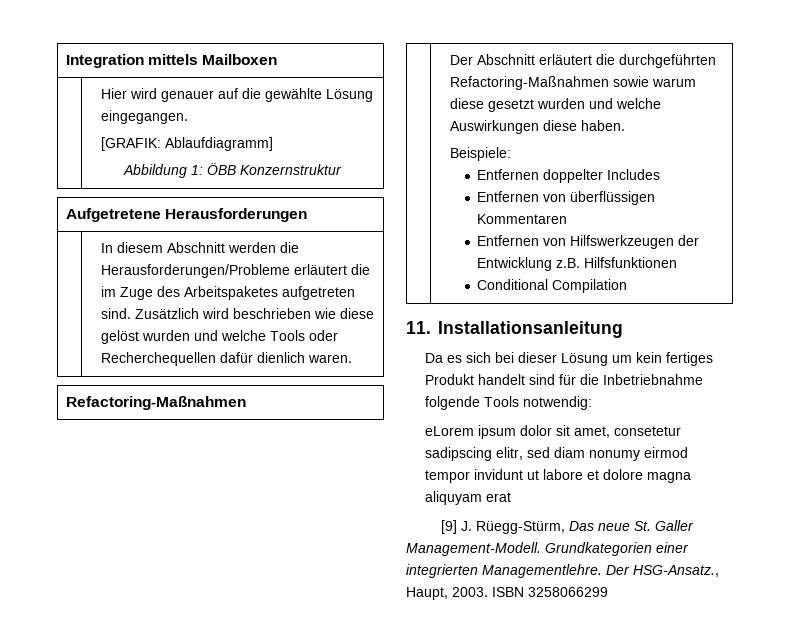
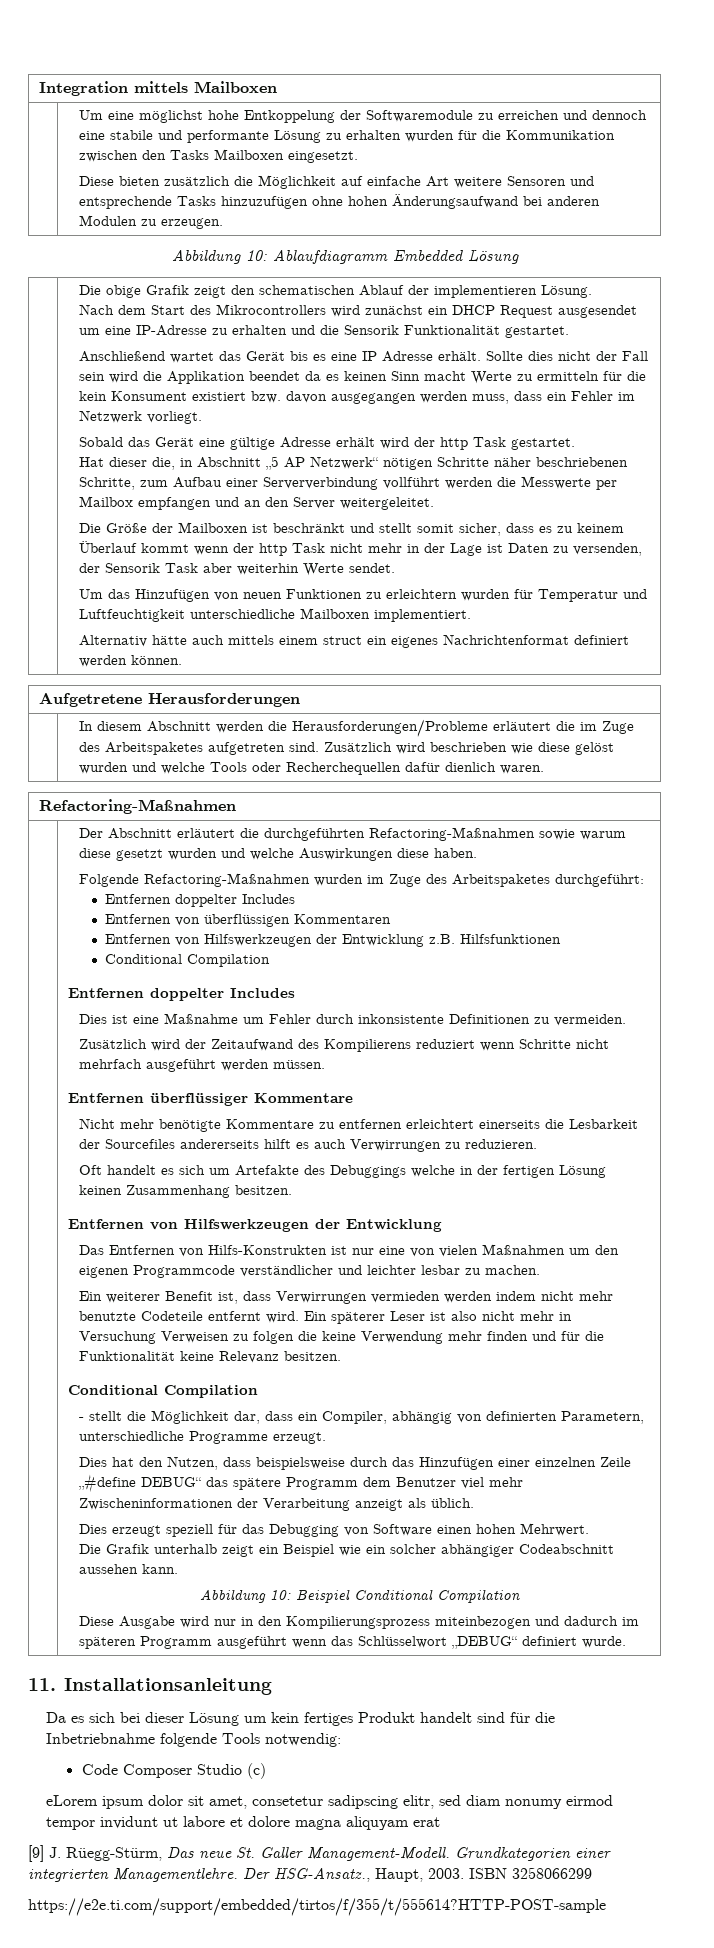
[101,88,374,102] [101,110,189,124] [101,137,274,151] [123,163,342,178] Hier wird genauer auf die gewählte Lösung eingegangen. // [GRAFIK: Ablaufdiagramm] // Abbildung 1: ÖBB Konzernstruktur -> [78,110,647,123] [78,130,615,143] [78,149,358,163] [78,175,594,189] [78,194,600,209] [78,215,223,229] [171,249,519,264] [78,285,592,298] [78,304,637,318] [78,325,569,338] [78,351,648,363] [78,371,646,384] [78,391,635,404] [78,410,202,424] [78,437,575,450] [78,456,628,470] [78,476,617,490] [78,496,434,510] [78,522,624,536] [78,541,642,556] [78,563,395,576] [78,589,647,602] [78,608,471,622] [78,634,629,648] [78,655,182,667] Um eine möglichst hohe Entkoppelung der Softwaremodule zu erreichen und dennoch eine stabile und performante Lösung zu erhalten wurden für die Kommunikation zwischen den Tasks Mailboxen eingesetzt. // Diese bieten zusätzlich die Möglichkeit auf einfache Art weitere Sensoren und entsprechende Tasks hinzuzufügen ohne hohen Änderungsaufwand bei anderen Modulen zu erzeugen. // Abbildung 10: Ablaufdiagramm Embedded Lösung // | Die obige Grafik zeigt den schematischen Ablauf der implementieren Lösung. // Nach dem Start des Mikrocontrollers wird zunächst ein DHCP Request ausgesendet um eine IP-Adresse zu erhalten und die Sensorik Funktionalität gestartet. // Anschließend wartet das Gerät bis es eine IP Adresse erhält. Sollte dies nicht der Fall sein wird die Applikation beendet da es keinen Sinn macht Werte zu ermitteln für die kein Konsument existiert bzw. davon ausgegangen werden muss, dass ein Fehler im Netzwerk vorliegt. // Sobald das Gerät eine gültige Adresse erhält wird der http Task gestartet. // Hat dieser die, in Abschnitt „5 AP Netzwerk“ nötigen Schritte näher beschriebenen Schritte, zum Aufbau einer Serververbindung vollführt werden die Messwerte per Mailbox empfangen und an den Server weitergeleitet. // Die Größe der Mailboxen ist beschränkt und stellt somit sicher, dass es zu keinem Überlauf kommt wenn der http Task nicht mehr in der Lage ist Daten zu versenden, der Sensorik Task aber weiterhin Werte sendet. // Um das Hinzufügen von neuen Funktionen zu erleichtern wurden für Temperatur und Luftfeuchtigkeit unterschiedliche Mailboxen implementiert. // Alternativ hätte auch mittels einem struct ein eigenes Nachrichtenformat definiert werden können.
[450,147,512,161] Beispiele: -> [78,873,644,887] Folgende Refactoring-Maßnahmen wurden im Zuge des Arbeitspaketes durchgeführt:
(628, 286) none -> [67,988,295,1001] [78,1013,626,1026] [78,1039,609,1052] [78,1059,325,1072] [67,1093,353,1106] [78,1118,638,1132] [78,1139,537,1152] [78,1165,606,1178] [78,1185,292,1198] [67,1219,442,1232] [78,1244,619,1257] [78,1265,540,1278] [78,1291,613,1304] [78,1311,572,1324] [78,1331,604,1344] [78,1351,341,1363] [67,1385,258,1398] [78,1410,644,1424] [78,1431,326,1444] [78,1456,631,1470] [78,1474,523,1493] [78,1498,474,1511] [78,1523,589,1537] [78,1544,614,1557] [78,1564,178,1574] [199,1589,520,1603] [78,1616,639,1629] [78,1636,626,1649] // Entfernen doppelter Includes // Dies ist eine Maßnahme um Fehler durch inkonsistente Definitionen zu vermeiden. // Zusätzlich wird der Zeitaufwand des Kompilierens reduziert wenn Schritte nicht mehrfach ausgeführt werden müssen. // Entfernen überflüssiger Kommentare // Nicht mehr benötigte Kommentare zu entfernen erleichtert einerseits die Lesbarkeit der Sourcefiles andererseits hilft es auch Verwirrungen zu reduzieren. // Oft handelt es sich um Artefakte des Debuggings welche in der fertigen Lösung keinen Zusammenhang besitzen. // Entfernen von Hilfswerkzeugen der Entwicklung // Das Entfernen von Hilfs-Konstrukten ist nur eine von vielen Maßnahmen um den eigenen Programmcode verständlicher und leichter lesbar zu machen. // Ein weiterer Benefit ist, dass Verwirrungen vermieden werden indem nicht mehr benutzte Codeteile entfernt wird. Ein späterer Leser ist also nicht mehr in Versuchung Verweisen zu folgen die keine Verwendung mehr finden und für die Funktionalität keine Relevanz besitzen. // Conditional Compilation // - stellt die Möglichkeit dar, dass ein Compiler, abhängig von definierten Parametern, unterschiedliche Programme erzeugt. // Dies hat den Nutzen, dass beispielsweise durch das Hinzufügen einer einzelnen Zeile „#define DEBUG“ das spätere Programm dem Benutzer viel mehr Zwischeninformationen der Verarbeitung anzeigt als üblich. // Dies erzeugt speziell für das Debugging von Software einen hohen Mehrwert. // Die Grafik unterhalb zeigt ein Beispiel wie ein solcher abhängiger Codeabschnitt aussehen kann. // Abbildung 10: Beispiel Conditional Compilation // Diese Ausgabe wird nur in den Kompilierungsprozess miteinbezogen und dadurch im späteren Programm ausgeführt wenn das Schlüsselwort „DEBUG“ definiert wurde.
(593, 403) none -> [81,1763,266,1779] // Code Composer Studio (c)
(608, 592) none -> [28,1898,606,1916] // https://e2e.ti.com/support/embedded/tirtos/f/355/t/555614?HTTP-POST-sample

